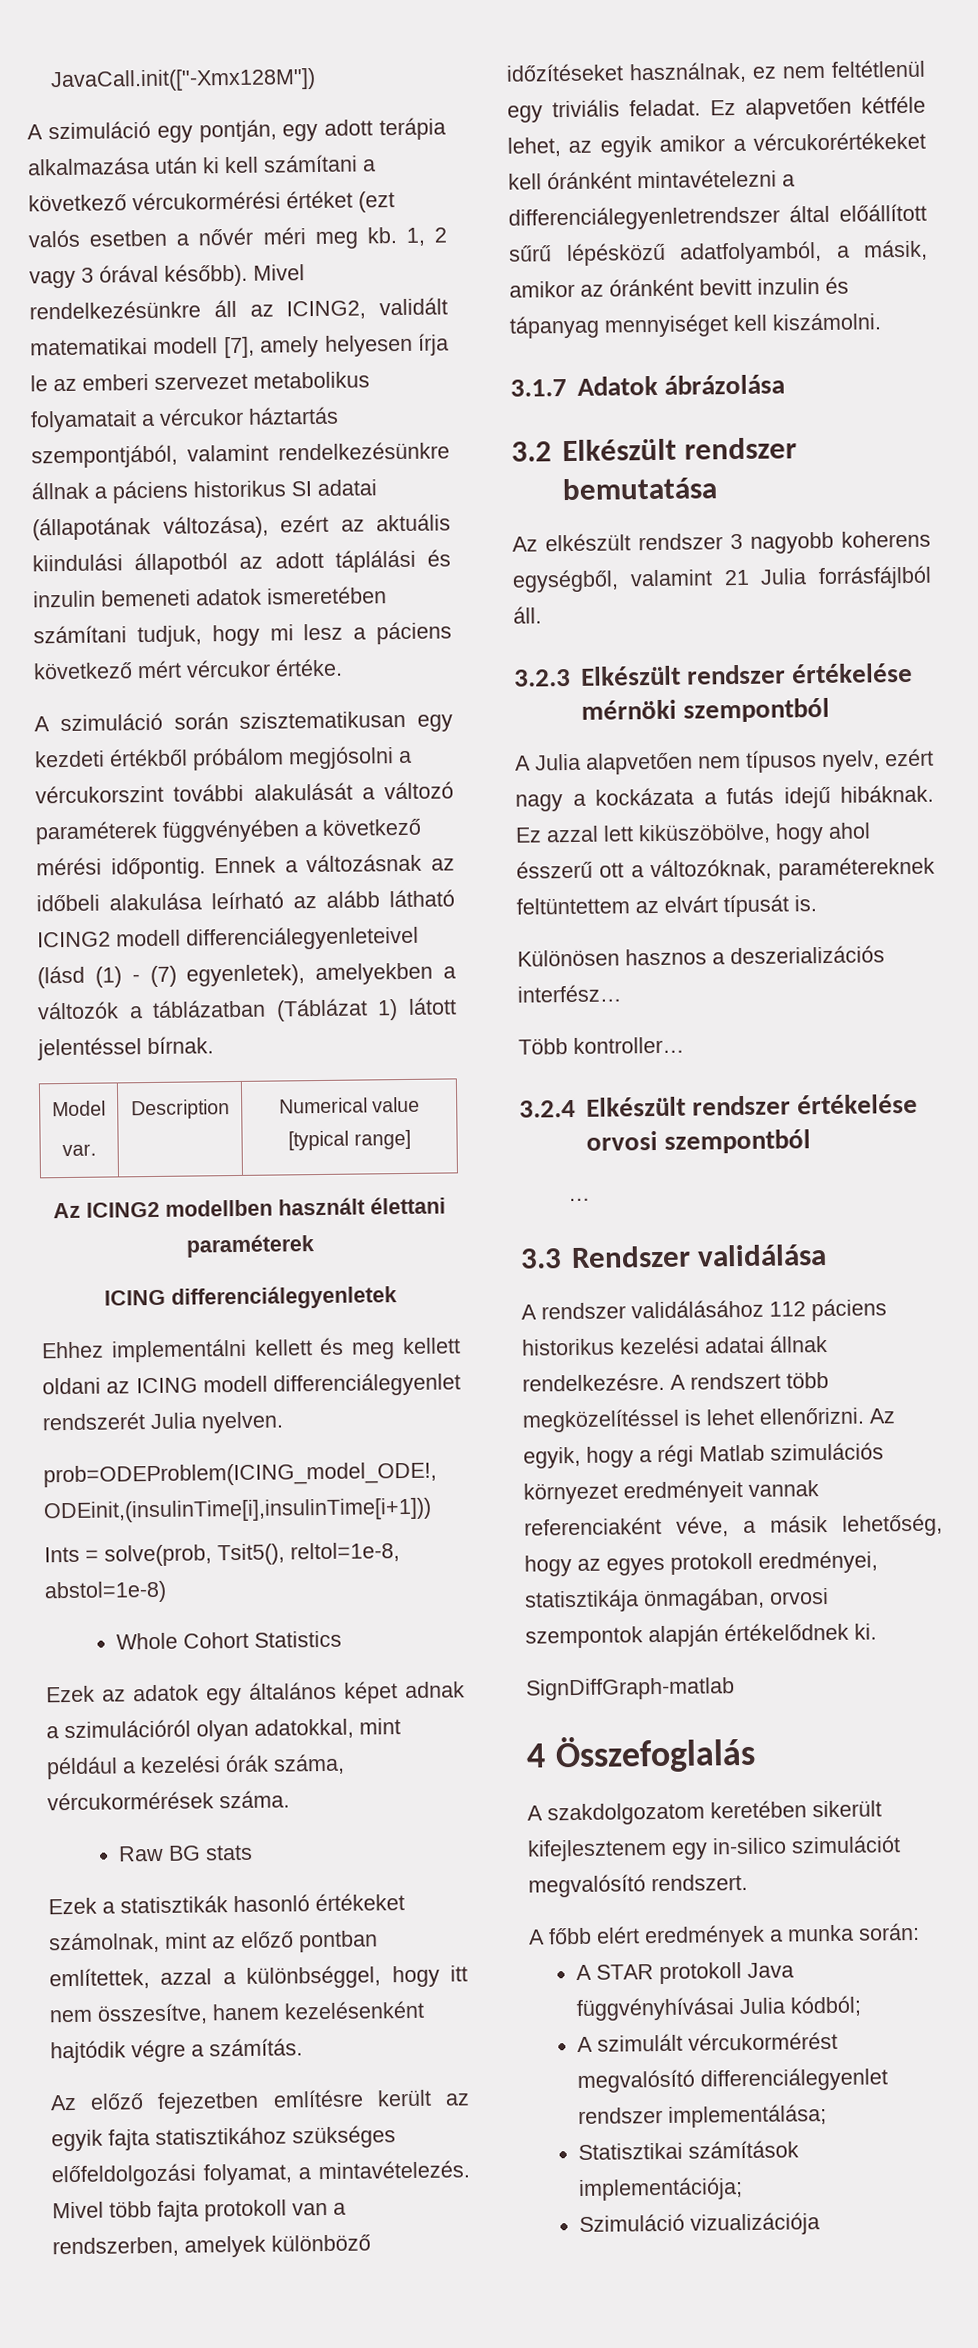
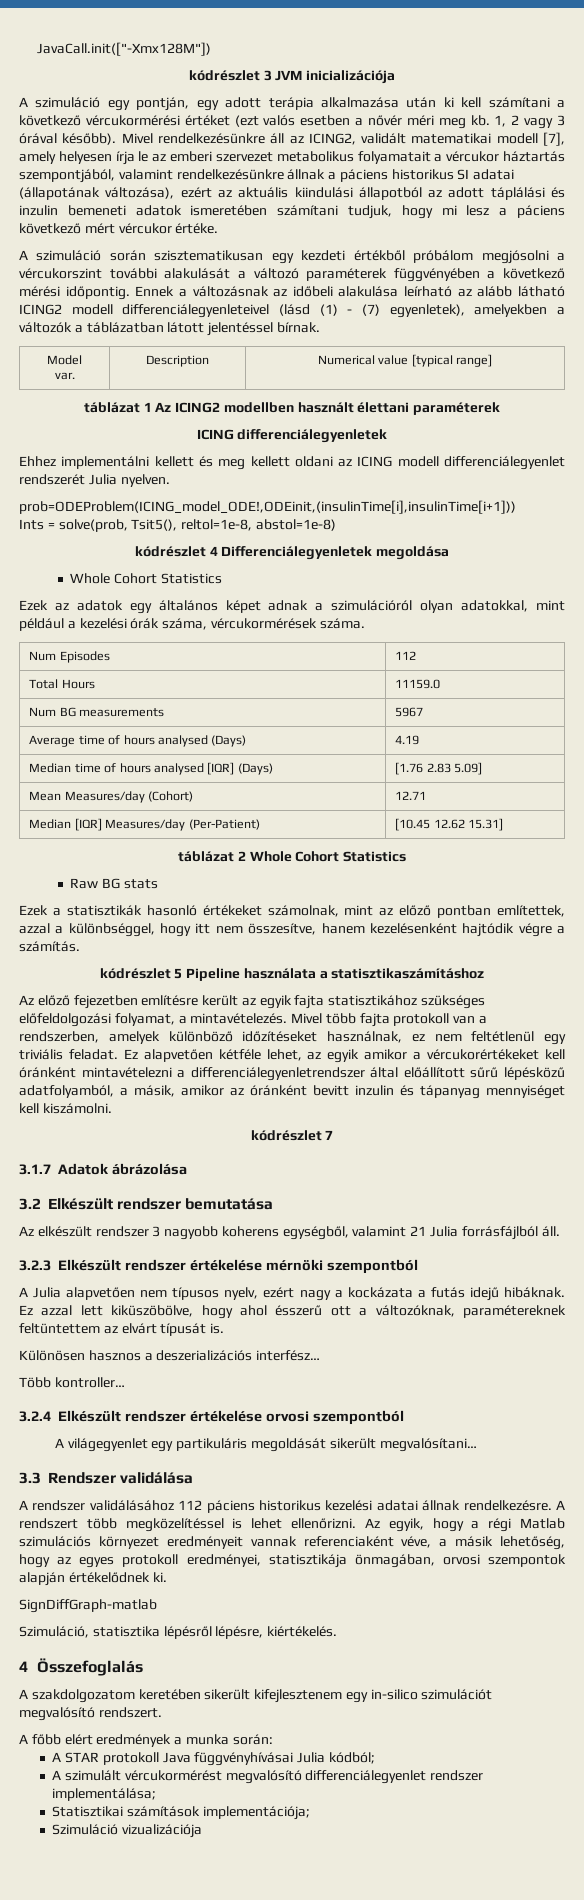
(316, 80) none -> [188,70,396,84] // kódrészlet 3 JVM inicializációja
[275,998,399,1022] (Táblázat 1) -> (164, 327) none
(411, 1139) none -> [83,402,152,413] táblázat 1
(167, 1592) none -> [134,546,450,560] // kódrészlet 4 Differenciálegyenletek megoldása
(290, 1799) none -> [29,651,110,663] [395,651,417,660] [29,679,95,689] [395,679,441,689] [29,707,165,717] [395,707,424,717] [29,735,247,747] [395,735,420,745] [29,762,273,775] [395,762,483,775] [29,791,194,803] [395,791,427,800] [29,818,260,831] [395,818,504,831] [177,851,407,862] // Num Episodes | 112 // Total Hours | 11159.0 // Num BG measurements | 5967 // Average time of hours analysed (Days) | 4.19 // Median time of hours analysed [IQR] (Days) | [1.76 2.83 5.09] // Mean Measures/day (Cohort) | 12.71 // Median [IQR] Measures/day (Per-Patient) | [10.45 12.62 15.31] // táblázat 2 Whole Cohort Statistics
(303, 2047) none -> [99,968,485,981] // kódrészlet 5 Pipeline használata a statisztikaszámításhoz
(882, 321) none -> [250,1130,334,1141] // kódrészlet 7
[567,1197,591,1202] … -> [54,1438,477,1452] A világegyenlet egy partikuláris megoldását sikerült megvalósítani…
(735, 1689) none -> [19,1626,338,1639] // Szimuláció, statisztika lépésről lépésre, kiértékelés.

